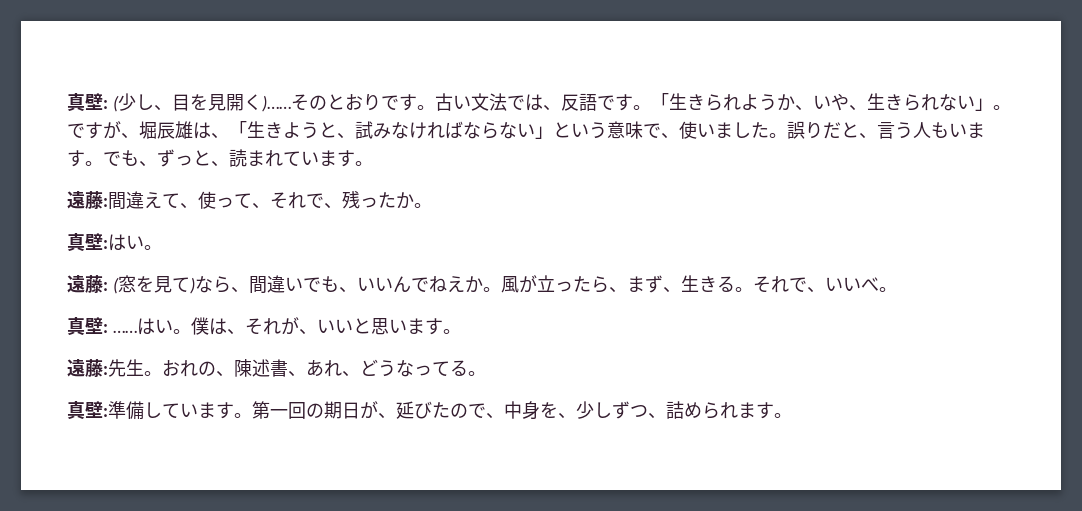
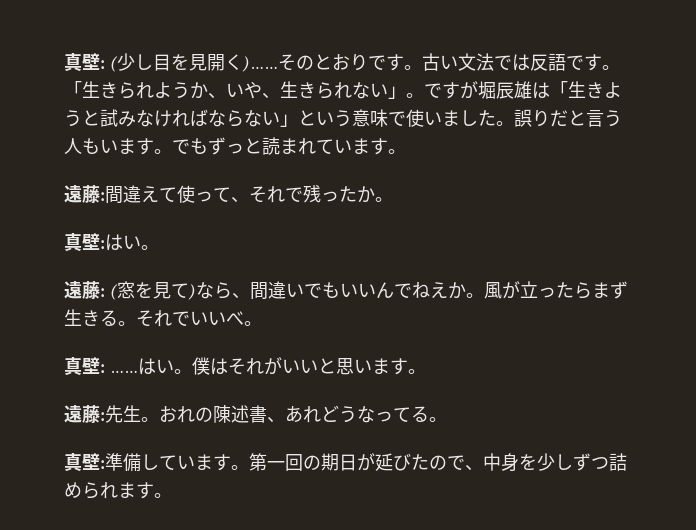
[153,105,172,111] 、 -> (153, 62) none
[542,105,561,111] 、 -> (530, 62) none
[121,133,139,139] 、 -> (478, 90) none
[211,133,229,139] 、 -> (550, 90) none
[337,133,355,139] 、 -> (100, 118) none
[661,133,679,139] 、 -> (406, 118) none
[859,133,877,139] 、 -> (586, 118) none
[139,149,229,167] 、ずっと、 -> [208,137,262,155] ずっと
[180,203,198,209] 、 -> (177, 194) none
[324,203,342,209] 、 -> (303, 194) none
[338,287,357,293] 、 -> (340, 290) none
[608,275,681,293] 、まず、 -> [591,281,628,299] まず
[806,287,825,293] 、 -> (190, 318) none
[226,317,317,335] 、それが、 -> [227,357,282,375] それが
[216,371,234,377] 、 -> (213, 414) none
[342,371,360,377] 、 -> (321, 414) none
[378,413,396,419] 、 -> (375, 462) none
[558,413,576,419] 、 -> (537, 462) none
[648,413,666,419] 、 -> (609, 463) none

